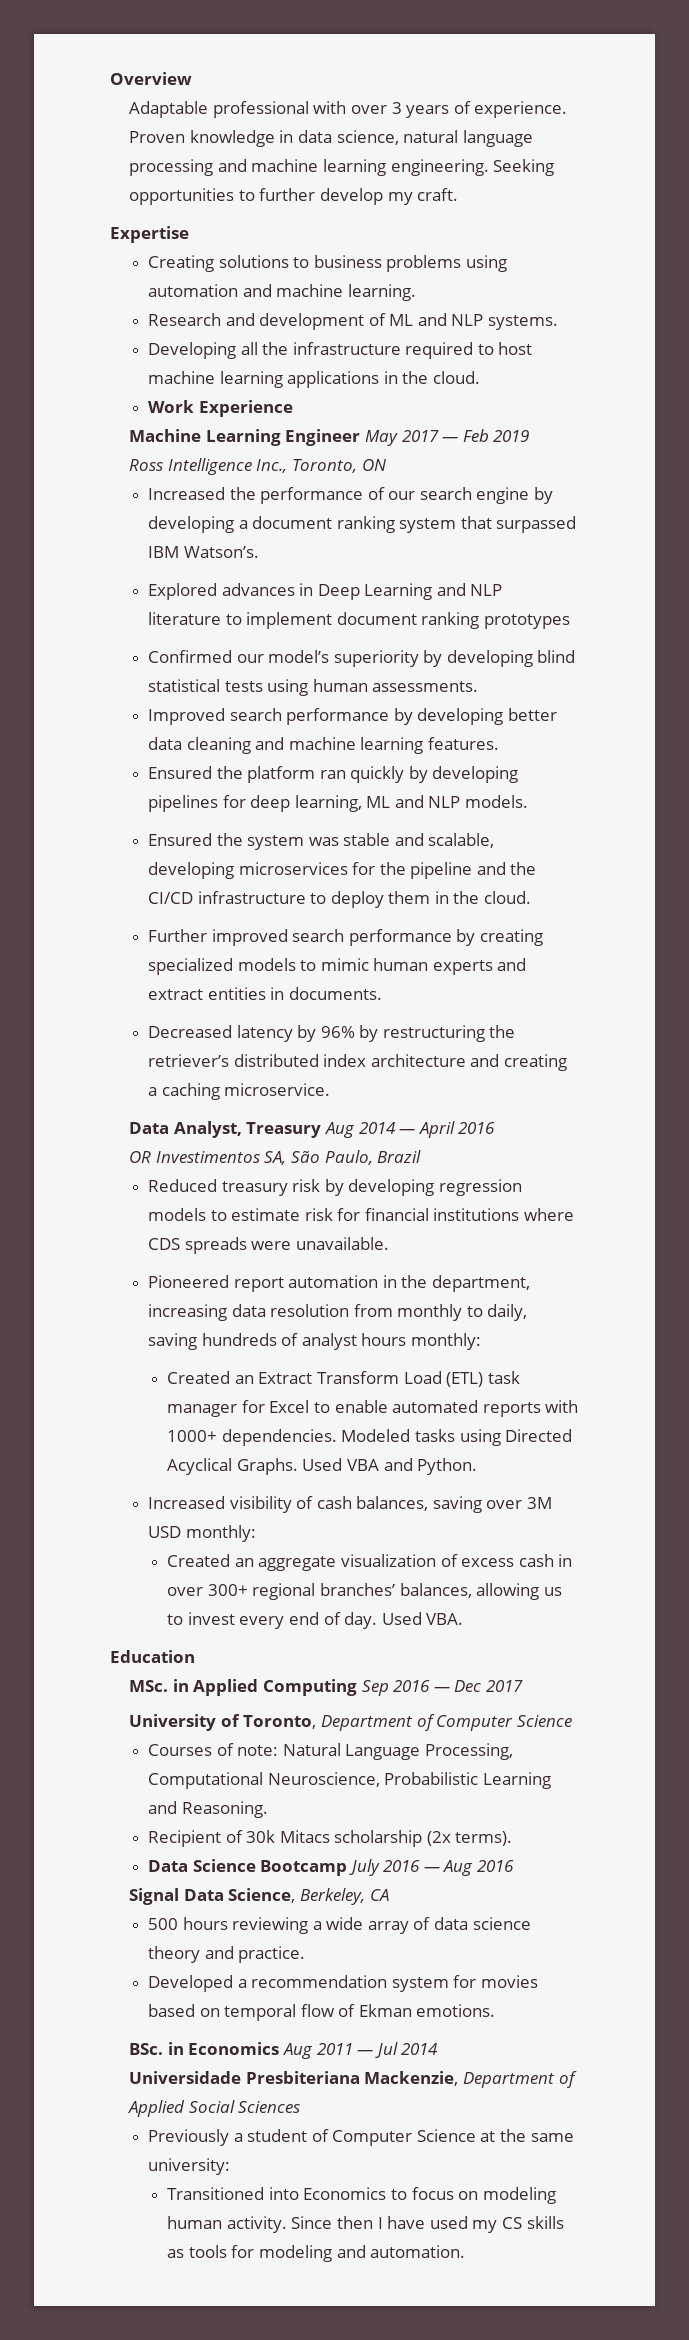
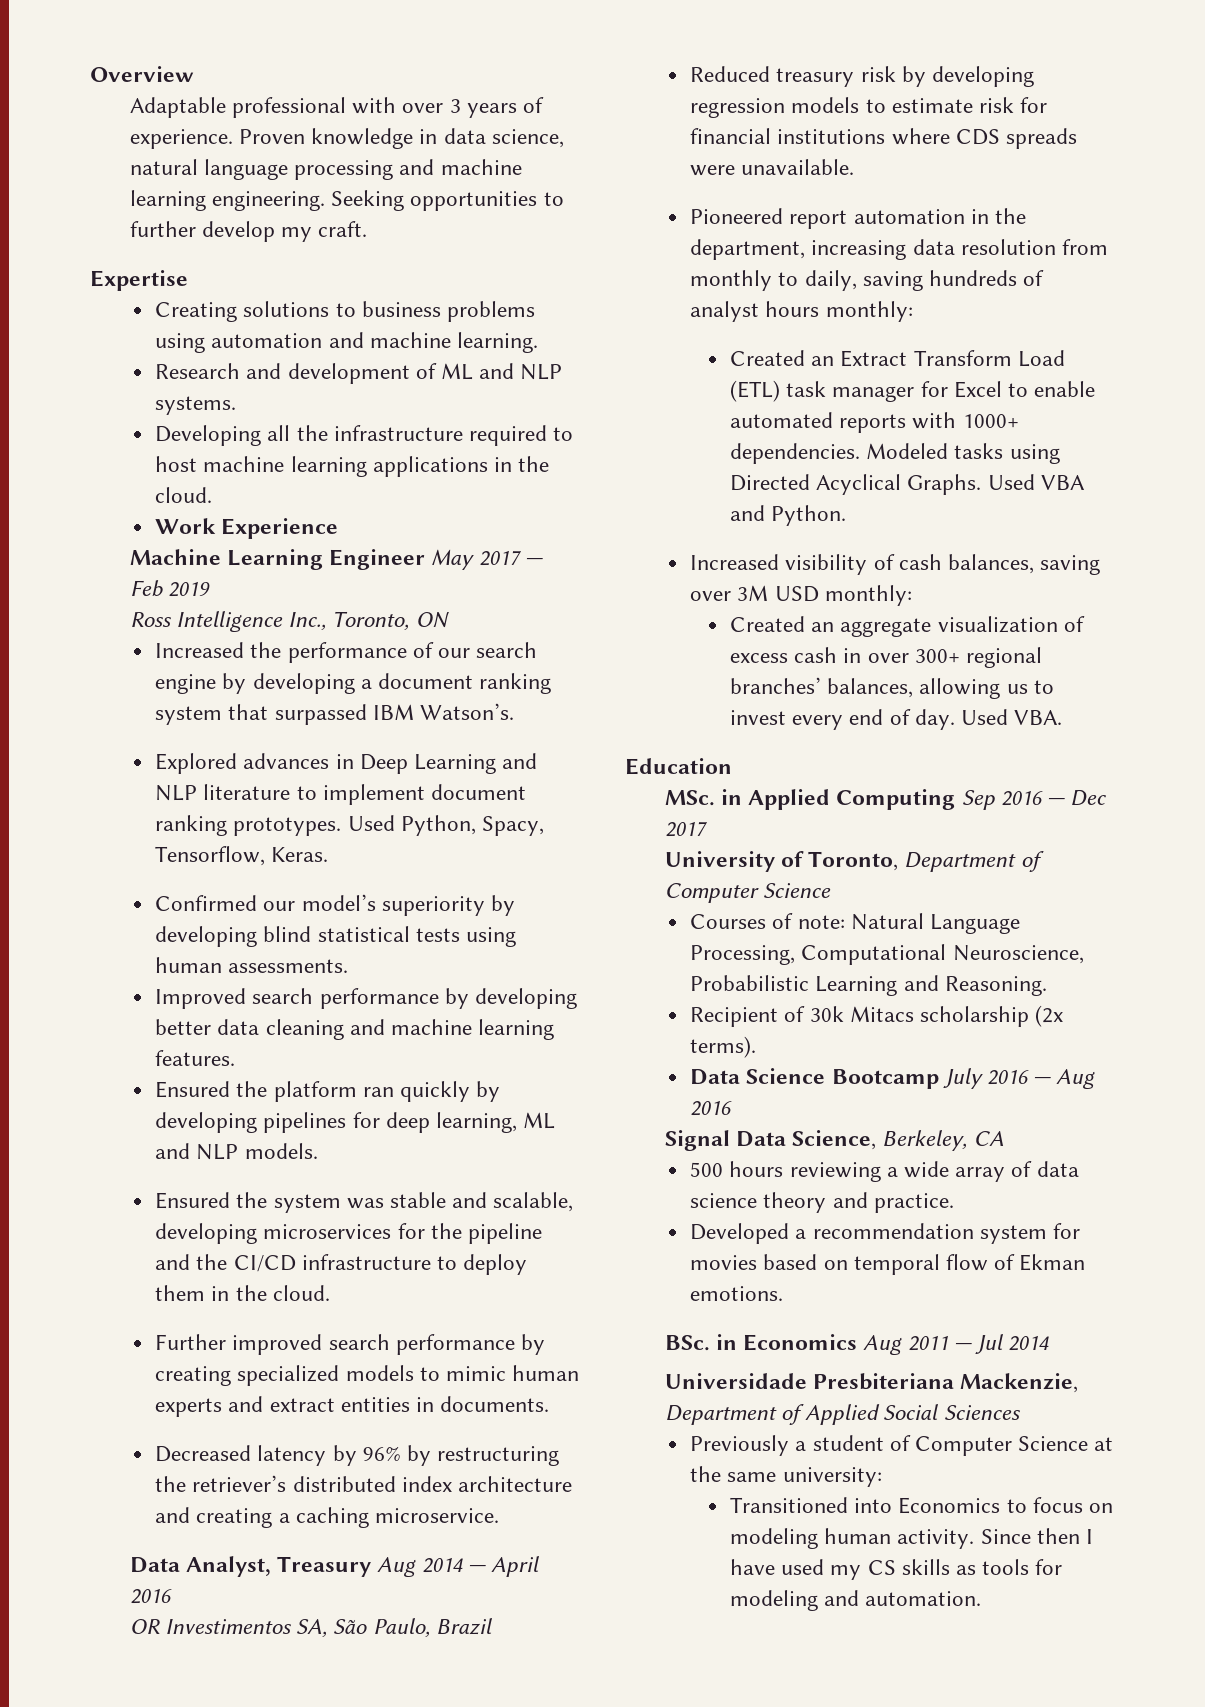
[483,614,570,629] prototypes -> [233,815,544,836] [155,846,329,866] prototypes. Used Python, Spacy, Tensorflow, Keras.

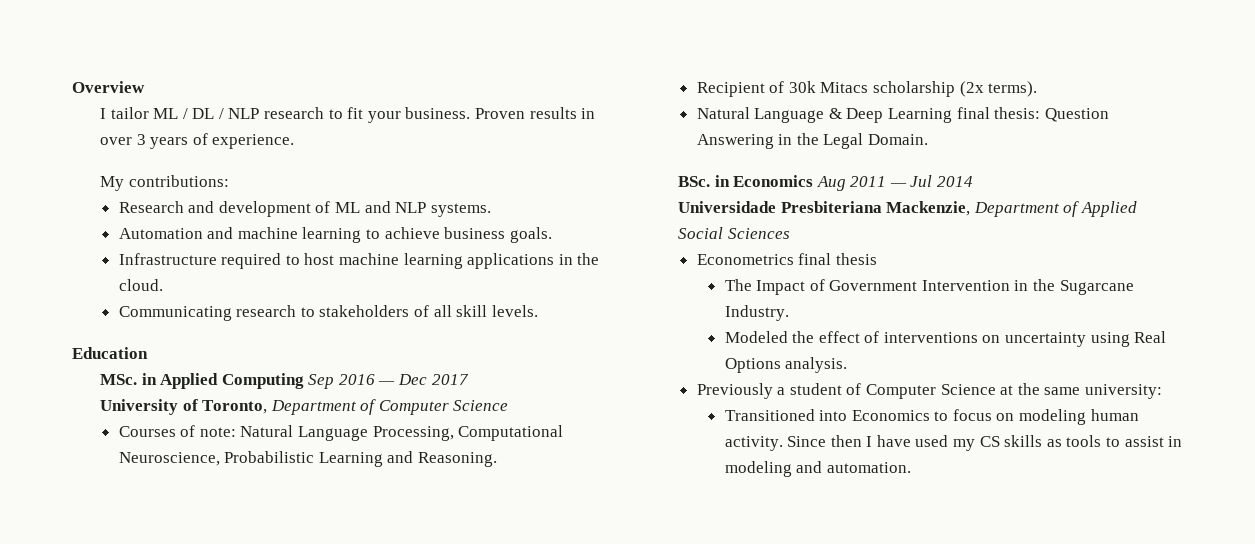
[129,97,397,118] Adaptable professional with -> [99,107,596,123] I tailor ML / DL / NLP research to fit your business. Proven results in
[239,128,564,149] [129,159,522,180] [129,190,564,211] [129,221,368,242] [90,270,188,291] [155,301,535,322] [155,332,538,353] Proven knowledge in data science, natural language processing and machine learning engineering. Seeking opportunities to further develop my craft. // Expertise // Creating solutions to business problems using automation and machine learning. -> [99,175,229,191] // My contributions:
[155,425,463,446] Developing all the infrastructure -> [118,227,552,243] [118,253,217,265] Automation and machine learning to achieve business goals. // Infrastructure
[155,518,339,539] [129,549,543,570] [129,580,211,597] [129,611,449,632] [155,642,538,663] [155,673,552,694] [155,703,514,725] [155,753,538,774] [155,784,526,805] [155,815,544,836] [155,846,329,866] [155,894,515,916] [155,926,516,947] [155,957,349,973] [155,988,577,1009] [155,1019,555,1040] [155,1050,236,1066] [155,1081,501,1102] [155,1112,556,1133] [155,1143,318,1160] [155,1192,574,1213] [155,1223,542,1244] [155,1254,528,1275] [155,1285,330,1301] [155,1334,545,1355] [155,1365,580,1386] [155,1396,550,1417] [155,1445,560,1466] [155,1475,572,1492] [155,1507,499,1528] [129,1556,541,1577] [129,1588,172,1604] [129,1618,493,1637] [690,66,1034,87] [690,97,1048,118] [690,128,1077,149] [690,159,855,176] [690,208,1026,229] [690,239,1108,260] [690,270,1045,291] [690,301,913,322] [729,350,1065,367] [729,380,1096,402] [729,412,1019,433] [729,443,1060,464] [729,474,1085,495] [729,505,847,526] [690,554,1101,575] [690,585,912,606] [729,616,1085,637] [729,647,1042,668] [729,677,1054,699] [729,709,1063,730] Work Experience // Machine Learning Engineer May 2017 — Feb 2019 // Ross Intelligence Inc., Toronto, ON // Increased the performance of our search engine by developing a document ranking system that surpassed IBM Watson’s. // Explored advances in Deep Learning and NLP literature to implement document ranking prototypes. Used Python, Spacy, Tensorflow, Keras. // Confirmed our model’s superiority by developing blind statistical tests using human assessments. // Improved search performance by developing better data cleaning and machine learning features. // Ensured the platform ran quickly by developing pipelines for deep learning, ML and NLP models. // Ensured the system was stable and scalable, developing microservices for the pipeline and the CI/CD infrastructure to deploy them in the cloud. // Further improved search performance by creating specialized models to mimic human experts and extract entities in documents. // Decreased latency by 96% by restructuring the retriever’s distributed index architecture and creating a caching microservice. // Data Analyst, Treasury Aug 2014 — April 2016 // OR Investimentos SA, São Paulo, Brazil // Reduced treasury risk by developing regression models to estimate risk for financial institutions where CDS spreads were unavailable. // Pioneered report automation in the department, increasing data resolution from monthly to daily, saving hundreds of analyst hours monthly: // Created an Extract Transform Load (ETL) task manager for Excel to enable automated reports with 1000+ dependencies. Modeled tasks using Directed Acyclical Graphs. Used VBA and Python. // Increased visibility of cash balances, saving over 3M USD monthly: // Created an aggregate visualization of excess cash in over 300+ regional branches’ balances, allowing us to invest every end of day. Used VBA. -> [118,305,538,321] Communicating research to stakeholders of all skill levels.
[690,1068,1096,1089] [690,1100,733,1116] [664,1130,1004,1151] [690,1161,1079,1182] [690,1192,954,1213] [690,1223,1080,1244] [690,1254,1086,1275] [690,1286,784,1301] Data Science Bootcamp July 2016 — Aug 2016 // Signal Data Science, Berkeley, CA // 500 hours reviewing a wide array of data science theory and practice. // Developed a recommendation system for movies based on temporal flow of Ekman emotions. -> [696,107,1109,123] [696,133,928,149] Natural Language & Deep Learning final thesis: Question Answering in the Legal Domain.
(1021, 1412) none -> [696,253,877,265] [724,279,1134,295] [724,305,789,321] [724,331,1167,347] [724,357,848,373] // Econometrics final thesis // The Impact of Government Intervention in the Sugarcane Industry. // Modeled the effect of interventions on uncertainty using Real Options analysis.
[1035,1559,1063,1575] for -> [1106,436,1183,447] to assist in

